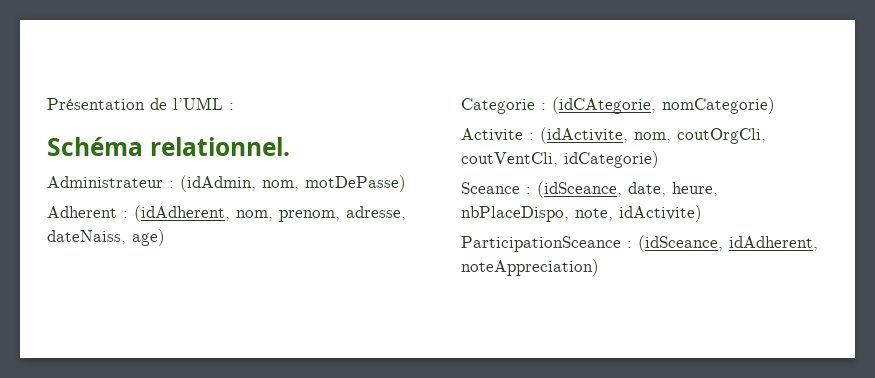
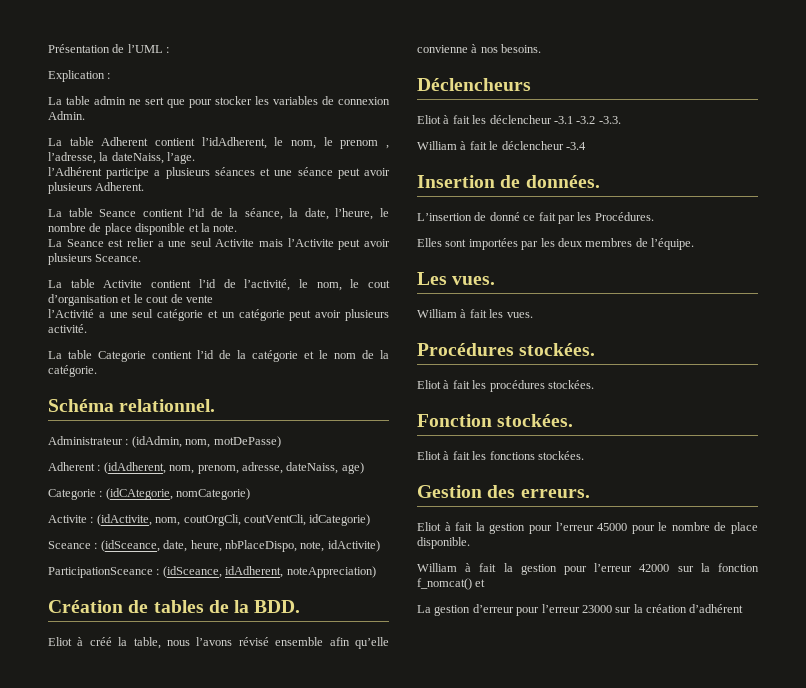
(234, 106) none -> [48,70,111,82] [48,96,390,108] [48,111,85,120] [48,137,390,149] [48,152,196,164] [48,167,391,179] [48,182,145,194] [48,208,389,220] [48,223,238,235] [48,238,390,250] [48,253,142,265] [48,279,390,291] [48,294,213,306] [48,309,390,321] [48,324,87,333] [48,350,389,362] [48,365,97,377] // Explication : // La table admin ne sert que pour stocker les variables de connexion Admin. // La table Adherent contient l’idAdherent, le nom, le prenom , l’adresse, la dateNaiss, l’age. // l’Adhérent participe a plusieurs séances et une séance peut avoir plusieurs Adherent. // La table Seance contient l’id de la séance, la date, l’heure, le nombre de place disponible et la note. // La Seance est relier a une seul Activite mais l’Activite peut avoir plusieurs Sceance. // La table Activite contient l’id de l’activité, le nom, le cout d’organisation et le cout de vente // l’Activité a une seul catégorie et un catégorie peut avoir plusieurs activité. // La table Categorie contient l’id de la catégorie et le nom de la catégorie.
(599, 267) none -> [48,600,301,613] [48,637,389,649] [417,44,542,53] [417,78,531,91] [417,115,621,124] [417,141,586,150] [417,175,600,188] [417,212,654,224] [417,238,694,250] [417,272,496,285] [417,309,533,318] [417,343,596,356] [417,380,594,392] [417,414,574,427] [417,451,584,460] [417,485,590,498] [417,522,758,534] [417,537,470,549] [417,563,759,575] [417,578,486,590] [417,604,744,616] // Création de tables de la BDD. // Eliot à créé la table, nous l’avons révisé ensemble afin qu’elle convienne à nos besoins. // Déclencheurs // Eliot à fait les déclencheur -3.1 -3.2 -3.3. // William à fait le déclencheur -3.4 // Insertion de données. // L’insertion de donné ce fait par les Procédures. // Elles sont importées par les deux membres de l’équipe. // Les vues. // William à fait les vues. // Procédures stockées. // Eliot à fait les procédures stockées. // Fonction stockées. // Eliot à fait les fonctions stockées. // Gestion des erreurs. // Eliot à fait la gestion pour l’erreur 45000 pour le nombre de place disponible. // William à fait la gestion pour l’erreur 42000 sur la fonction f_nomcat() et // La gestion d’erreur pour l’erreur 23000 sur la création d’adhérent

